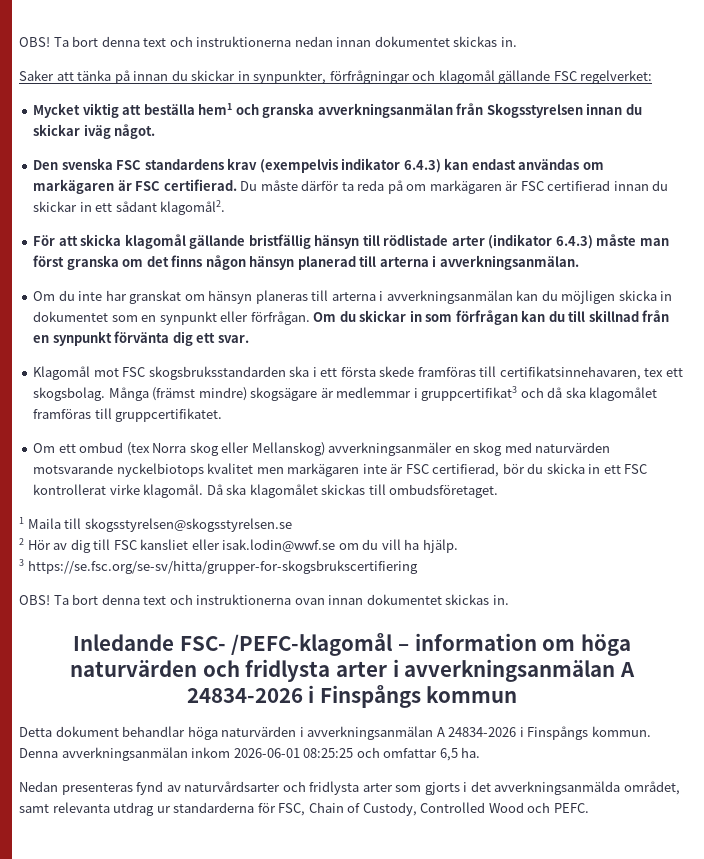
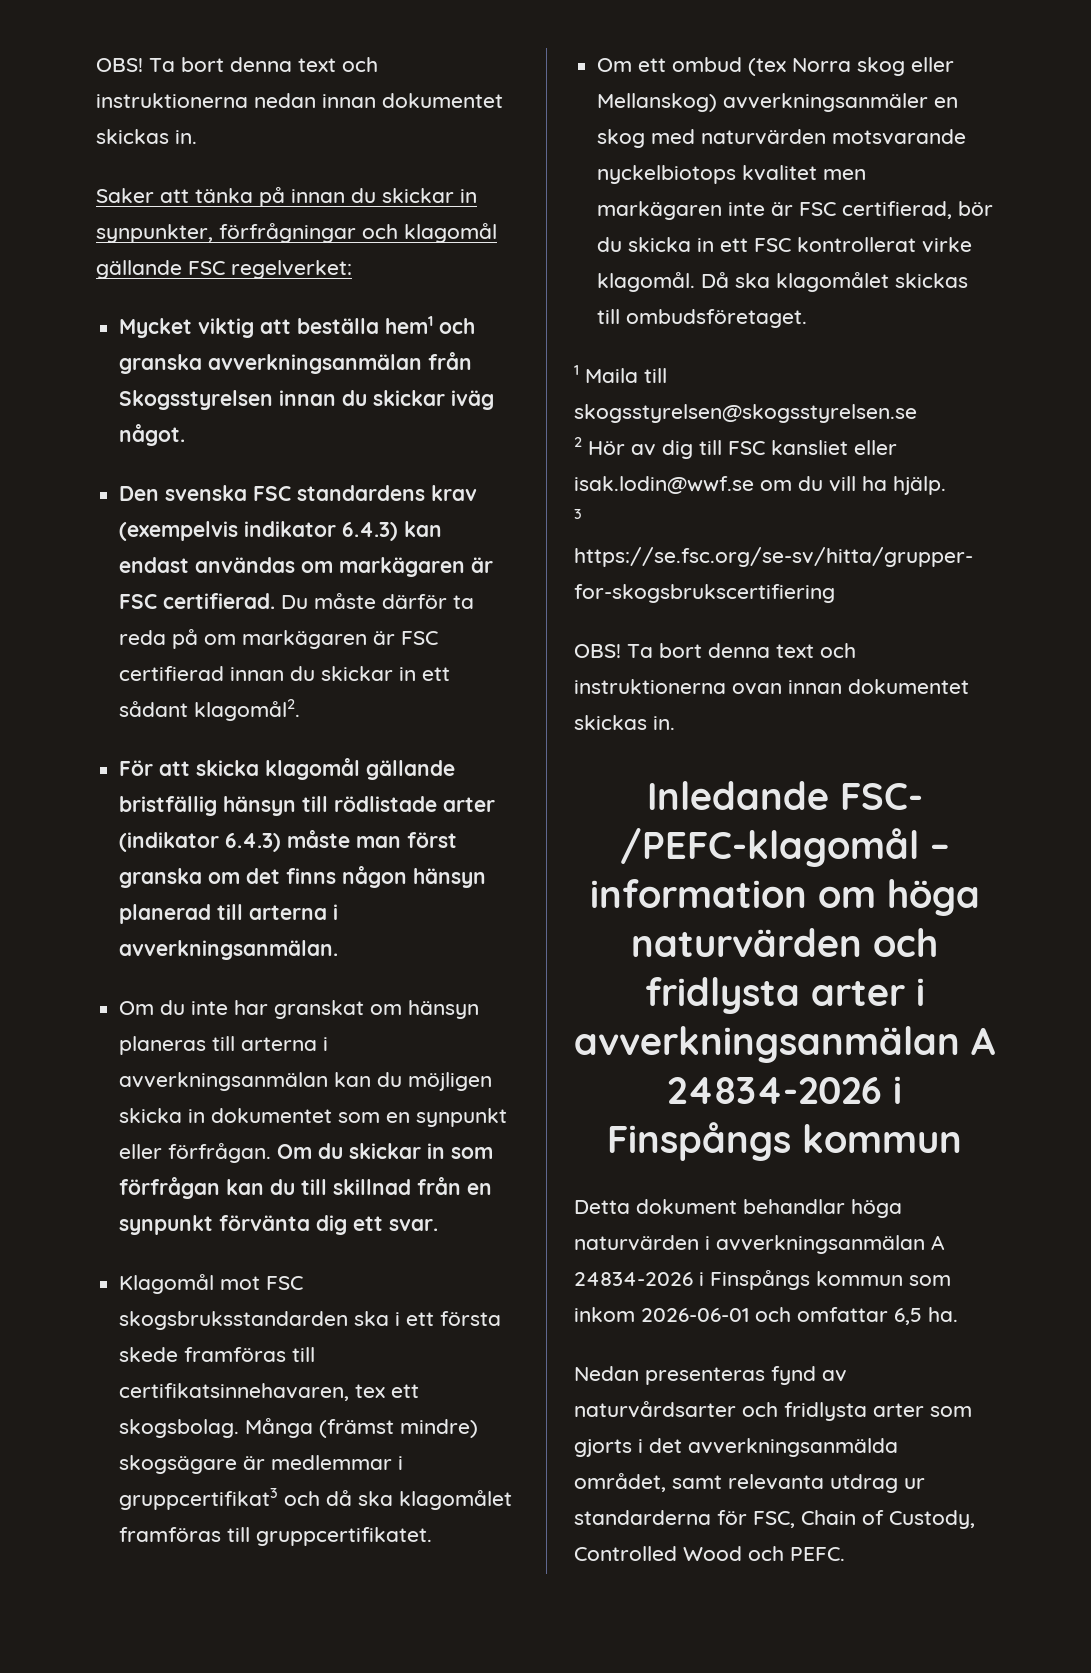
[591,726,651,737] [19,747,188,761] kommun. Denna avverkningsanmälan -> [816,1271,951,1286] kommun som
[303,748,354,758] 08:25:25 -> (749, 1315) none

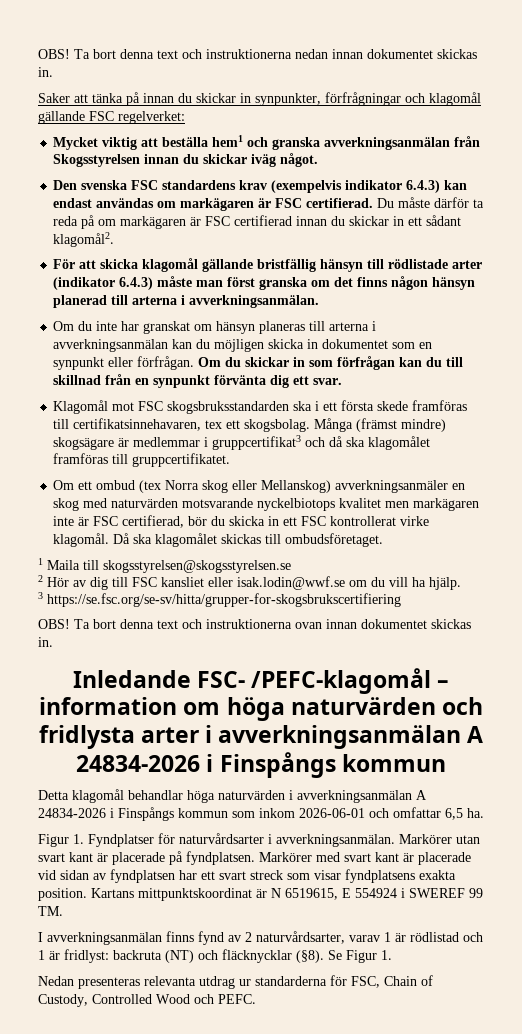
[636,1199,737,1214] dokument -> [72,789,124,803] klagomål
[574,1366,847,1385] [574,1401,972,1421] [574,1438,898,1457] [574,1473,722,1492] Nedan presenteras fynd av naturvårdsarter och fridlysta arter som gjorts i det avverkningsanmälda området, samt -> [38,833,480,847] [38,851,471,865] [38,869,456,883] [38,888,483,901] [38,906,63,916] [38,931,483,945] [38,949,392,963] [38,976,140,989] Figur 1. Fyndplatser för naturvårdsarter i avverkningsanmälan. Markörer utan svart kant är placerade på fyndplatsen. Markörer med svart kant är placerade vid sidan av fyndplatsen har ett svart streck som visar fyndplatsens exakta position. Kartans mittpunktskoordinat är N 6519615, E 554924 i SWEREF 99 TM. // I avverkningsanmälan finns fynd av 2 naturvårdsarter, varav 1 är rödlistad och 1 är fridlyst: backruta (NT) och fläcknycklar (§8). Se Figur 1. // Nedan presenteras

